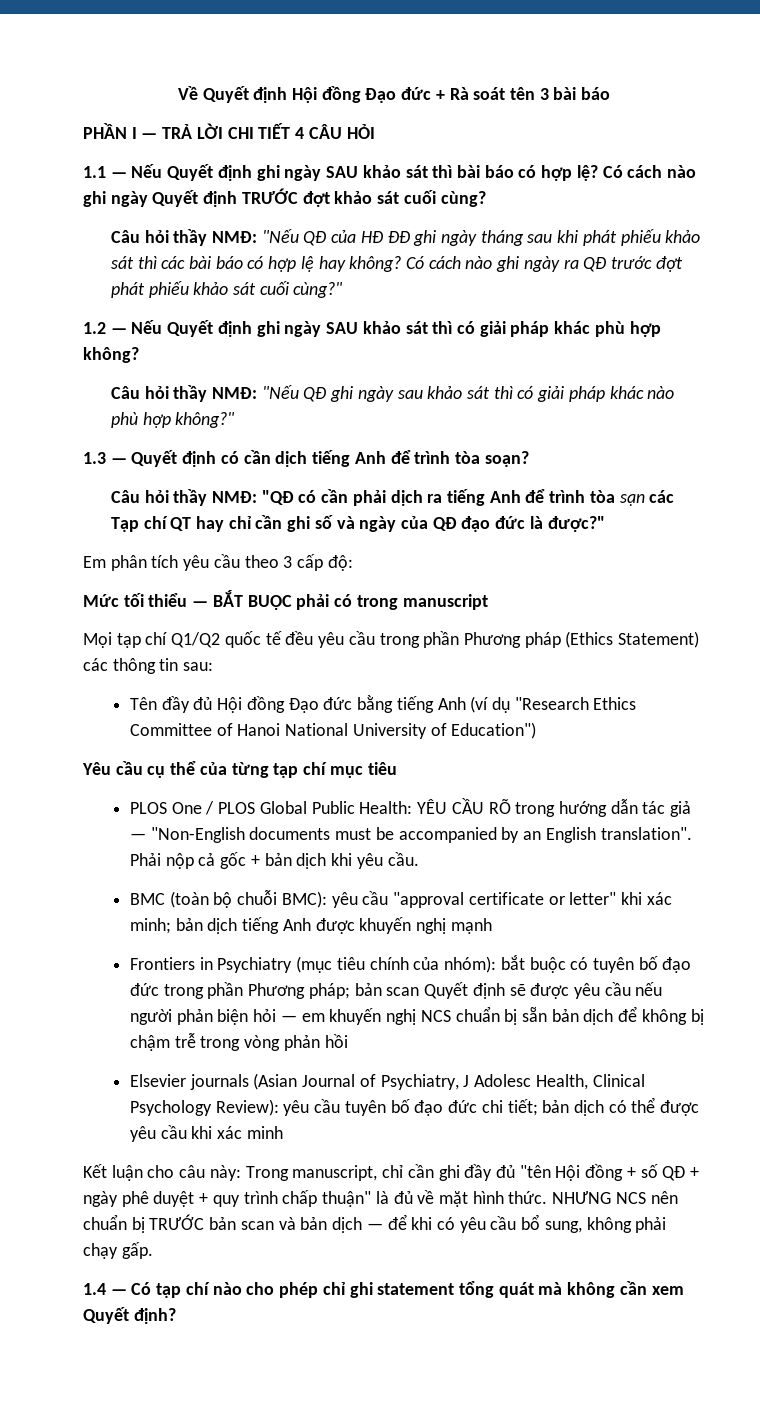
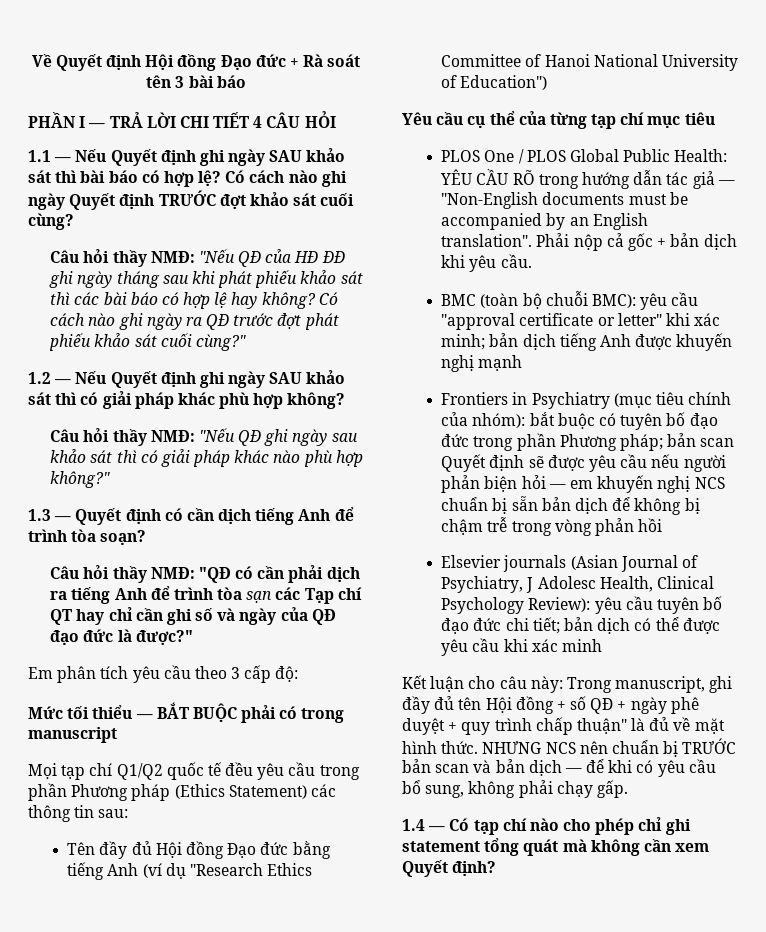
[382,1164,434,1178] chỉ cần -> (706, 684) none
[519,1165,551,1178] "tên -> [458,697,482,710] tên

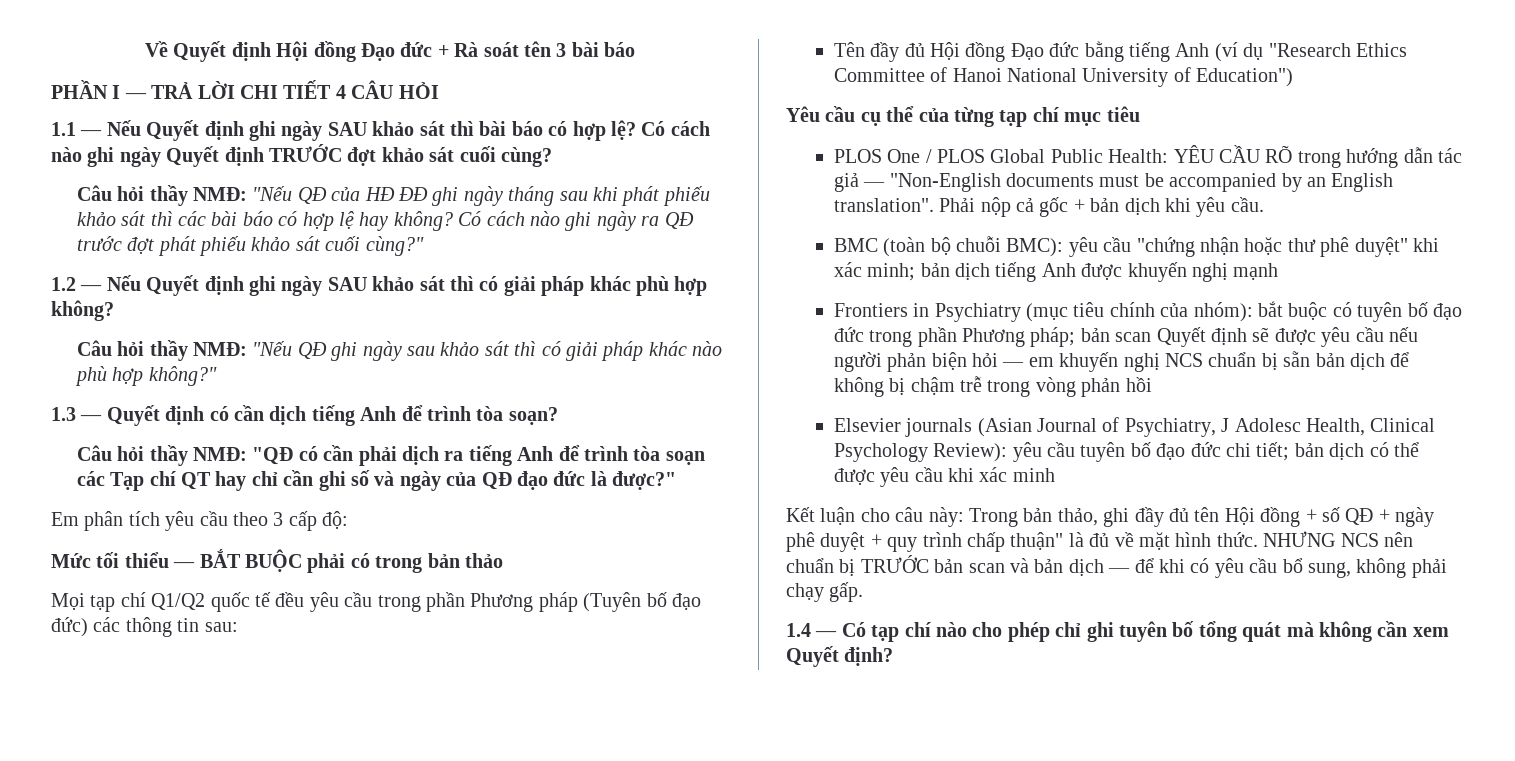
[246,591,273,603] sạn -> [665,451,705,465] soạn
[28,727,117,743] manuscript -> [427,553,503,568] bản thảo
[174,784,307,799] (Ethics Statement) -> [583,592,701,612] [51,617,88,637] (Tuyên bố đạo đức)
[441,313,662,330] "approval certificate or letter" -> [1136,237,1408,257] "chứng nhận hoặc thư phê duyệt"
[615,676,706,693] manuscript, -> [1023,508,1098,526] bản thảo,
[402,841,480,852] statement -> [1119,621,1195,642] tuyên bố

